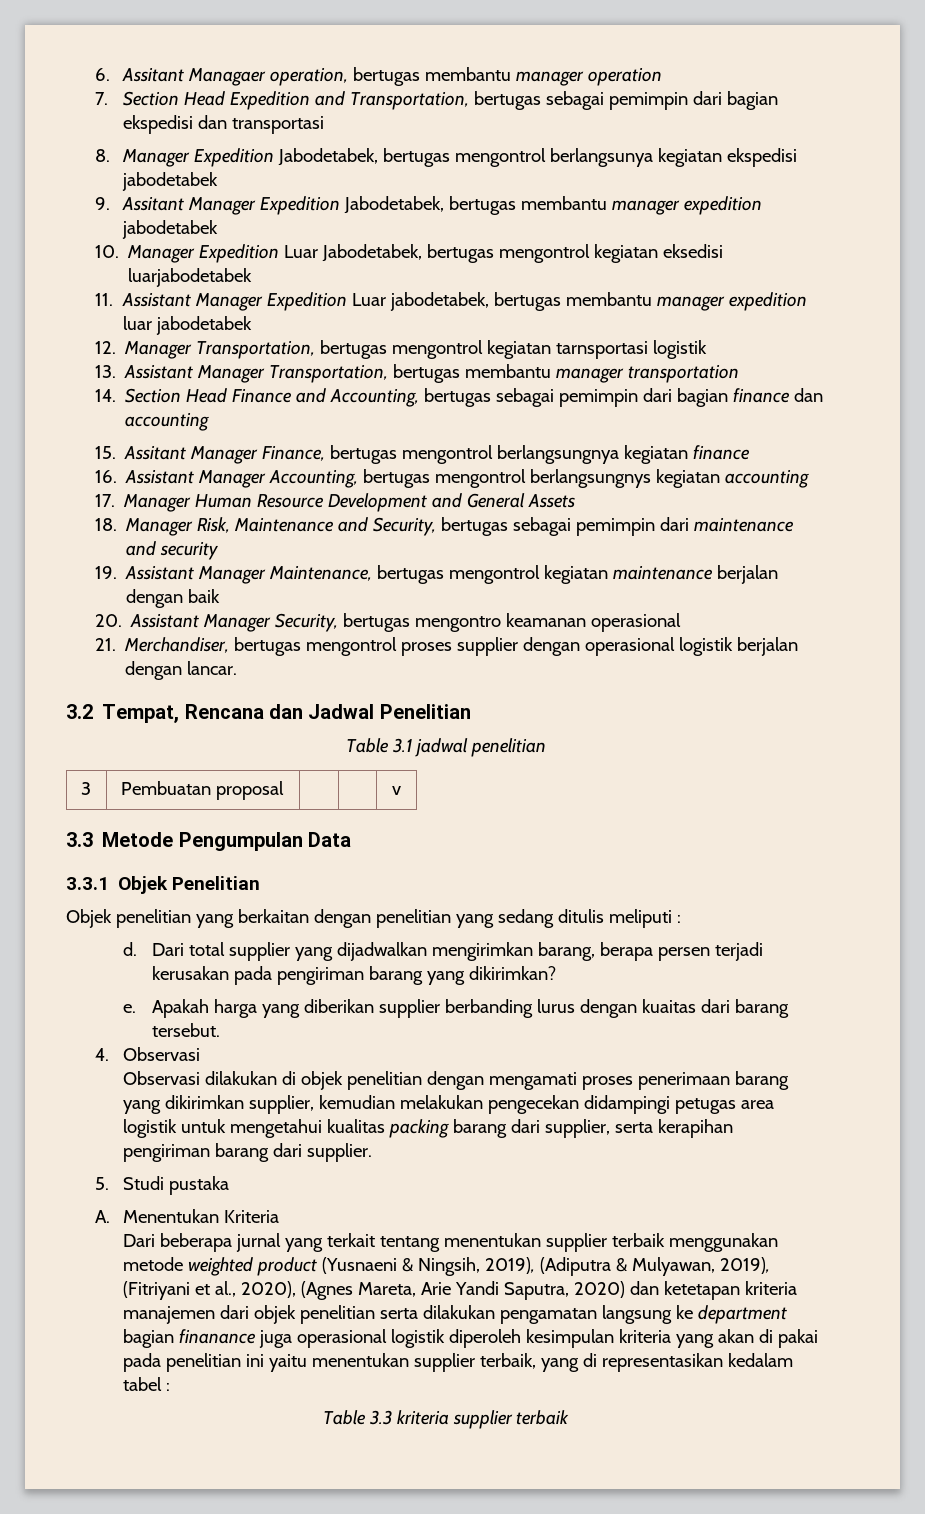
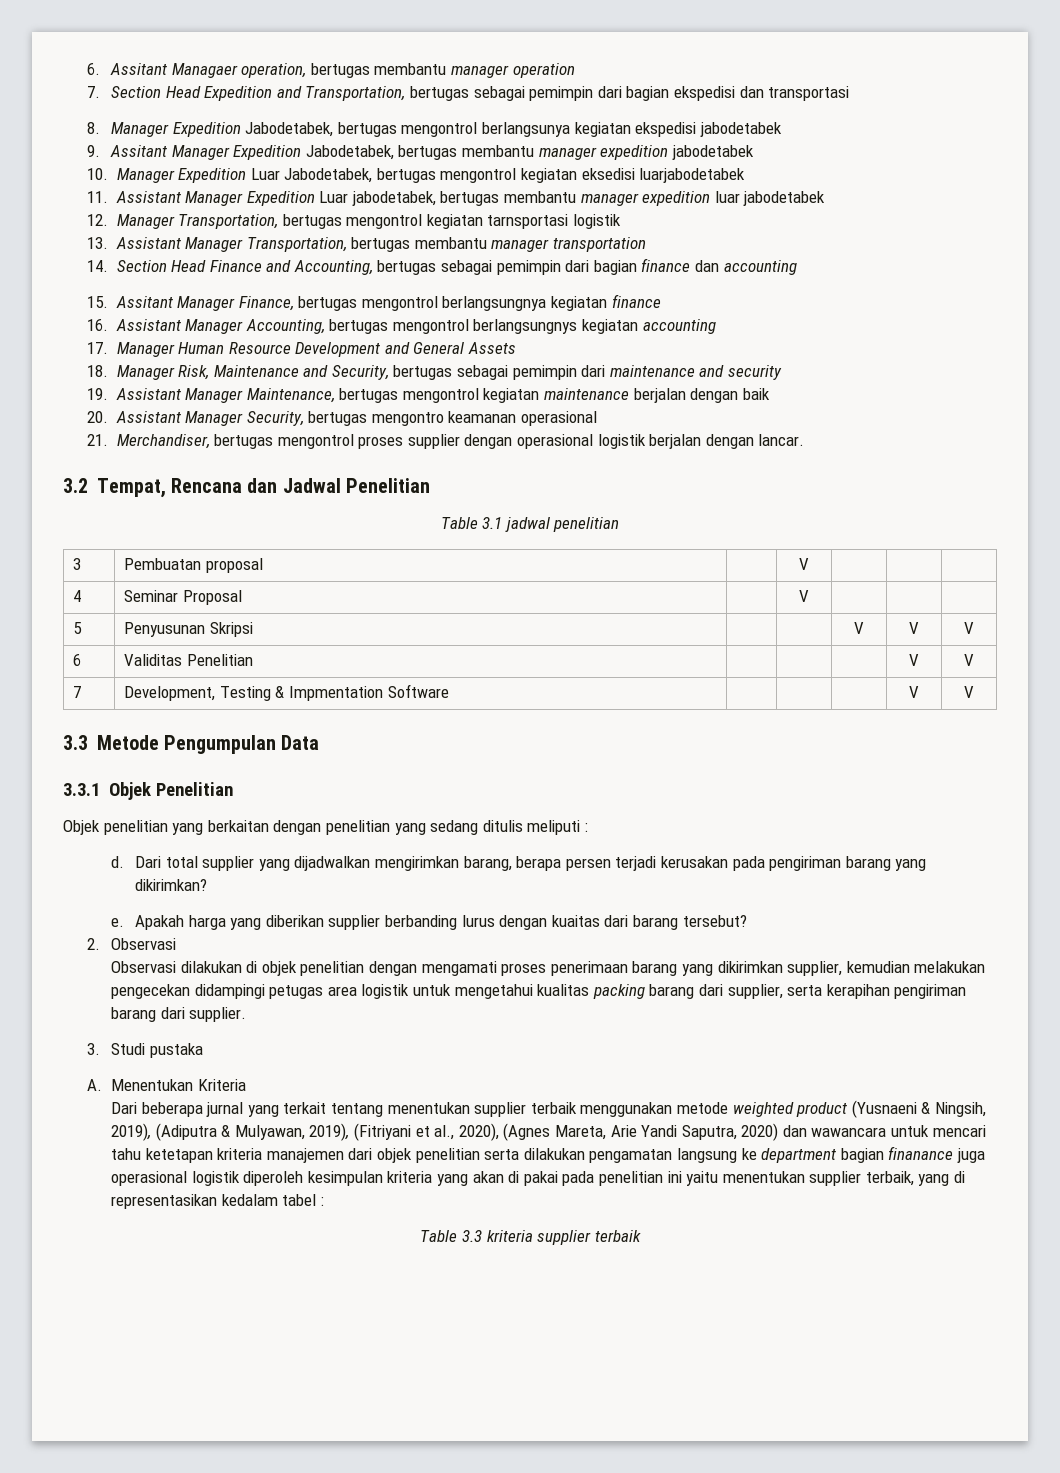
[392,786,401,795] | v -> [799,558,809,570] [73,590,82,602] [124,590,242,605] [799,590,809,602] [73,622,83,634] [124,622,253,637] [854,622,864,634] [909,622,919,634] [964,622,974,634] [73,654,82,666] [124,654,253,666] [909,654,919,666] [964,654,974,666] [73,686,82,698] [124,684,449,701] [909,686,919,698] [964,686,974,698] V | | | // 4 | Seminar Proposal | | V | | | // 5 | Penyusunan Skripsi | | | V | V | V // 6 | Validitas Penelitian | | | | V | V // 7 | Development, Testing & Impmentation Software | | | | V | V
[151,1023,220,1037] [94,1048,109,1061] tersebut. // 4. -> [682,915,747,927] [87,938,101,950] tersebut? // 2.
[94,1177,109,1190] 5. -> [87,1043,101,1055] 3.
(660, 1288) none -> [811,1125,986,1137] [111,1148,142,1160] wawancara untuk mencari tahu

